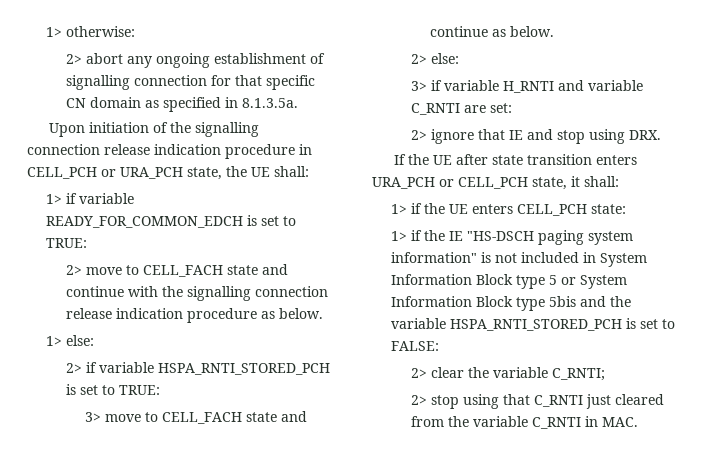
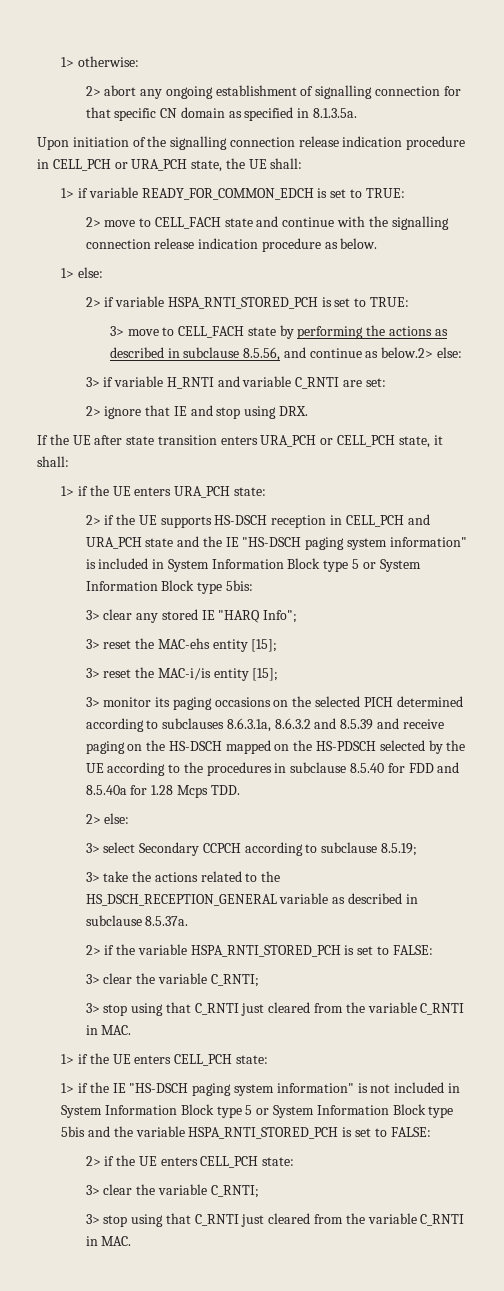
(278, 417) none -> [279,325,448,339] [109,347,281,361] by performing the actions as described in subclause 8.5.56,
[510,26,555,37] [410,54,427,64] below. // 2> -> [381,347,434,358] below.2>
(619, 181) none -> [61,485,266,498] [85,514,430,528] [85,536,467,550] [85,558,421,572] [85,580,253,594] [85,609,298,623] [85,638,278,652] [85,667,279,681] [85,696,463,710] [85,718,444,732] [85,740,466,754] [85,762,460,776] [85,785,240,798] [85,813,130,824] [85,842,417,856] [85,871,281,882] [85,893,418,906] [85,915,189,926] [85,944,433,957] [85,973,259,987] [85,1002,465,1016] [85,1025,132,1035] // 1> if the UE enters URA_PCH state: // 2> if the UE supports HS-DSCH reception in CELL_PCH and URA_PCH state and the IE "HS-DSCH paging system information" is included in System Information Block type 5 or System Information Block type 5bis: // 3> clear any stored IE "HARQ Info"; // 3> reset the MAC-ehs entity [15]; // 3> reset the MAC-i/is entity [15]; // 3> monitor its paging occasions on the selected PICH determined according to subclauses 8.6.3.1a, 8.6.3.2 and 8.5.39 and receive paging on the HS-DSCH mapped on the HS-PDSCH selected by the UE according to the procedures in subclause 8.5.40 for FDD and 8.5.40a for 1.28 Mcps TDD. // 2> else: // 3> select Secondary CCPCH according to subclause 8.5.19; // 3> take the actions related to the HS_DSCH_RECEPTION_GENERAL variable as described in subclause 8.5.37a. // 2> if the variable HSPA_RNTI_STORED_PCH is set to FALSE: // 3> clear the variable C_RNTI; // 3> stop using that C_RNTI just cleared from the variable C_RNTI in MAC.
[430,367,605,381] [410,395,427,405] clear the variable C_RNTI; // 2> -> [104,1155,295,1168] [85,1184,259,1198] [85,1214,100,1224] if the UE enters CELL_PCH state: // 3> clear the variable C_RNTI; // 3>

